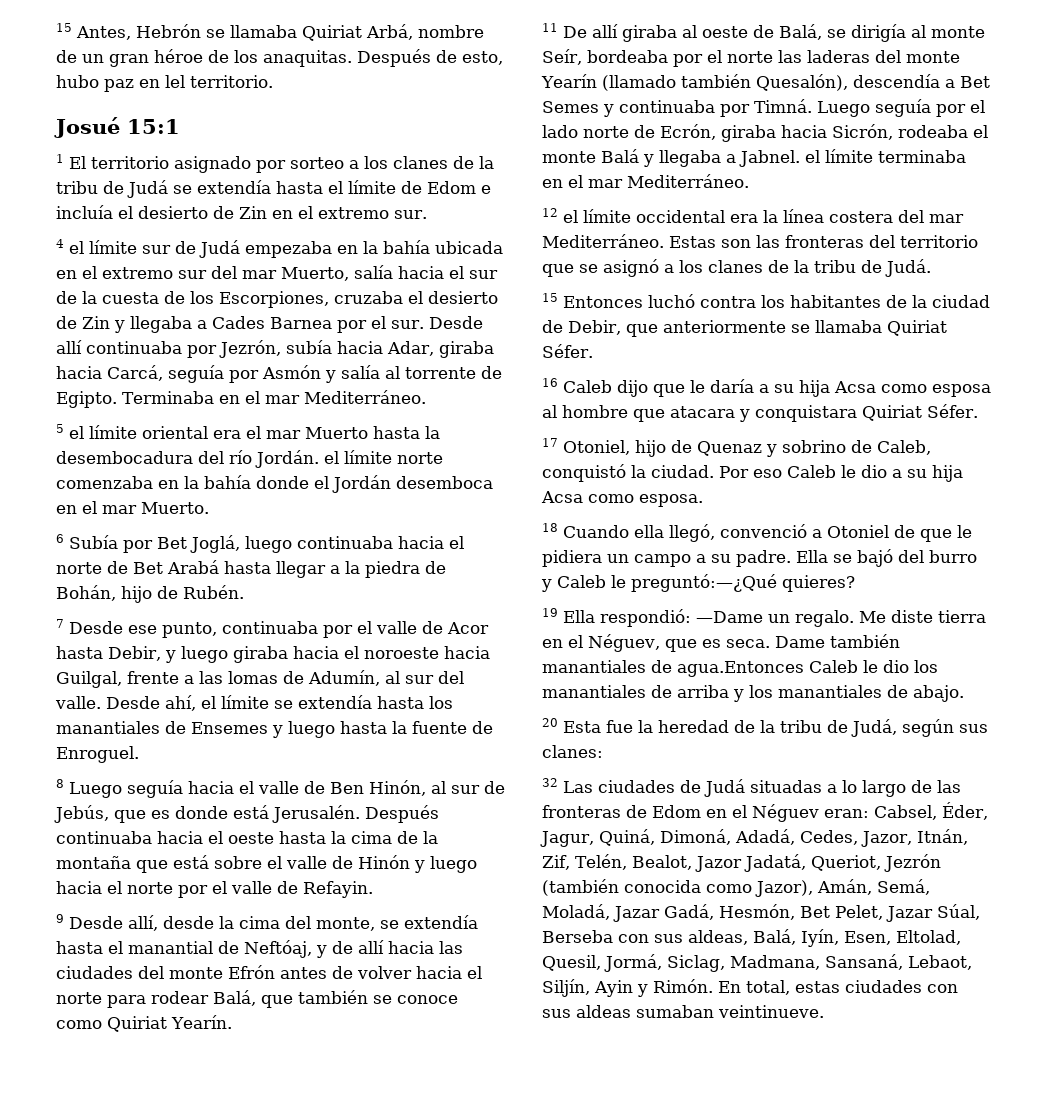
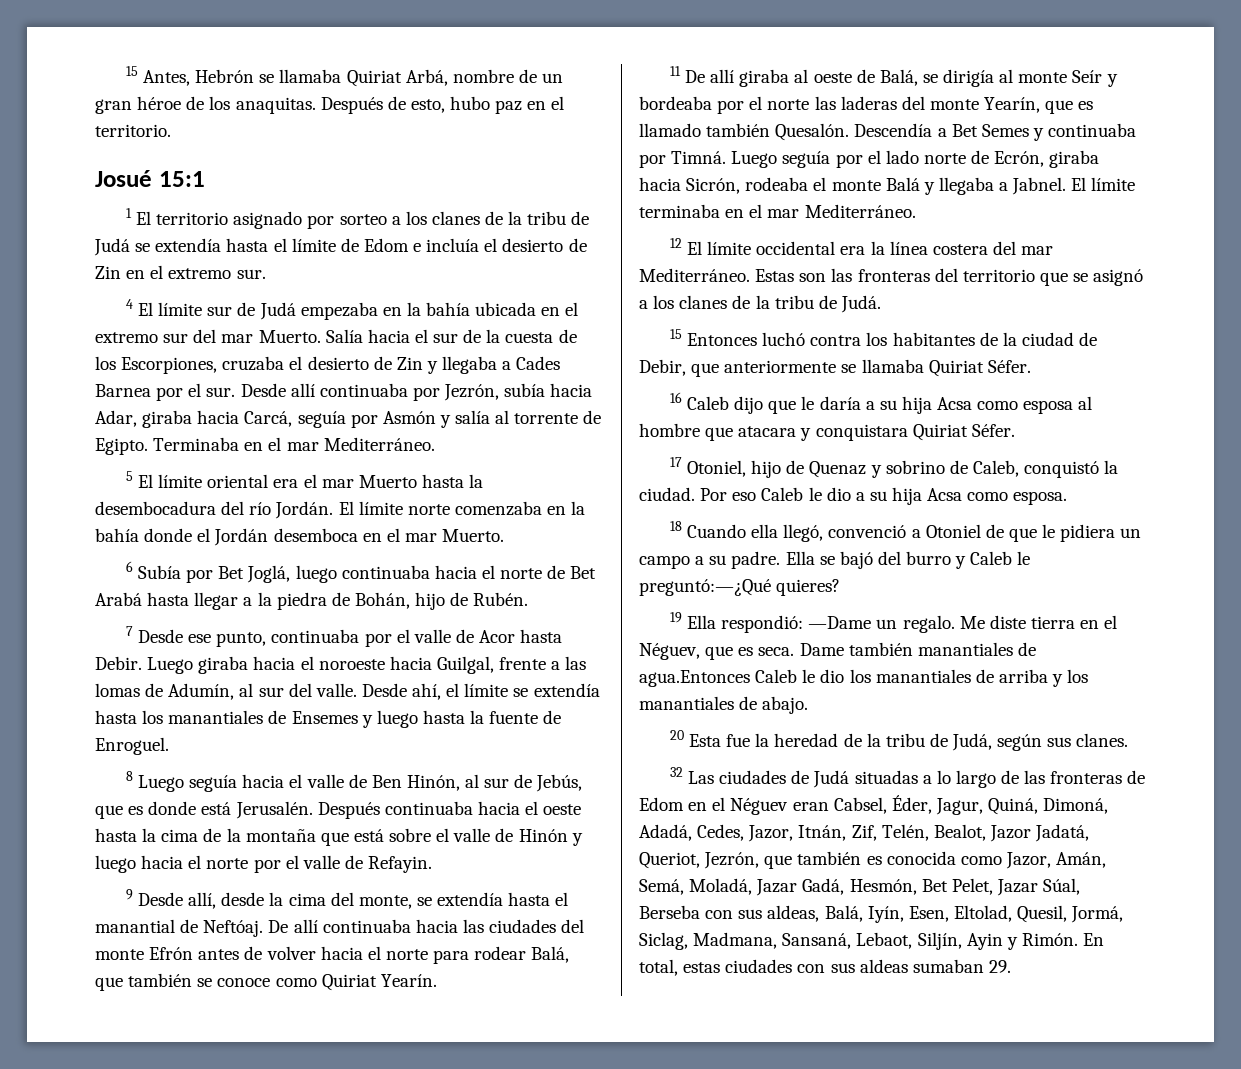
[165,75,185,88] lel -> [551,96,565,110] el
[69,241,84,254] el -> [138,302,154,316] El
[281,265,393,281] Muerto, salía -> [258,329,363,343] Muerto. Salía
[69,426,84,439] el -> [138,474,154,488] El
[324,451,339,464] el -> [338,501,354,515] El
[108,646,228,663] Debir, y luego -> [95,656,194,674] Debir. Luego
[244,940,384,958] Neftóaj, y de allí -> [203,919,411,937] Neftóaj. De allí continuaba
[542,49,582,65] Seír, -> [1072,70,1118,87] Seír y
[541,74,940,91] Yearín (llamado también Quesalón), descendía -> [984,97,1094,114] [639,123,933,141] Yearín, que es llamado también Quesalón. Descendía
[805,150,820,163] el -> [1071,177,1087,191] El
[563,210,578,223] el -> [687,241,703,255] El
[542,745,603,758] clanes: -> [1076,733,1129,747] clanes.
[824,809,869,818] eran: -> [792,802,829,811] eran
[883,854,941,872] [542,879,619,896] Jezrón (también -> [704,851,882,869] Jezrón, que también es
[755,880,813,897] Jazor), -> [1005,852,1051,869] Jazor,
[718,1005,824,1018] veintinueve. -> [988,960,1011,973] 29.

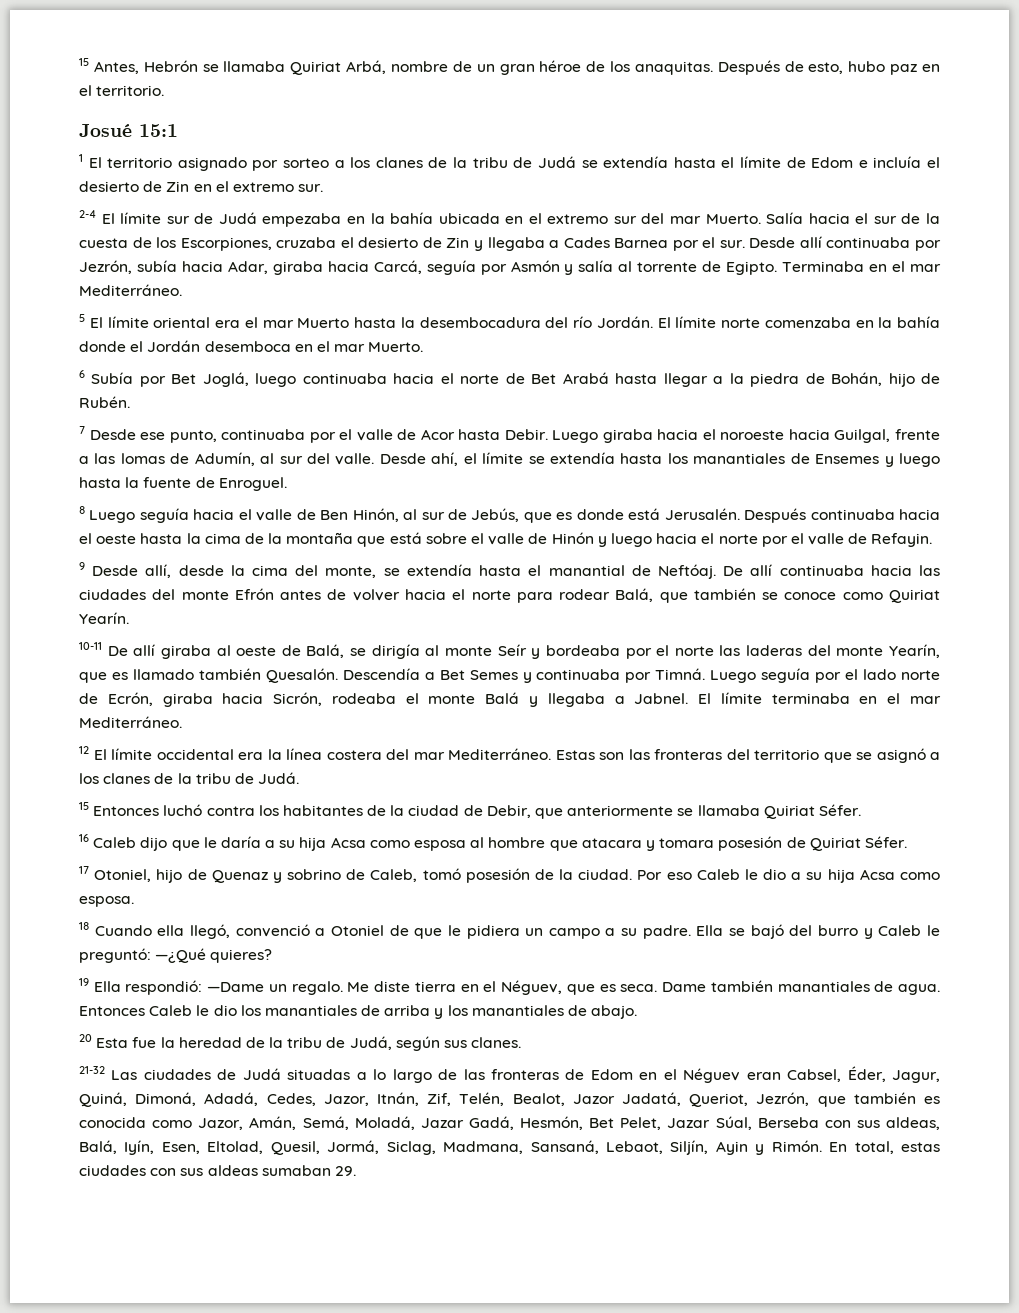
[125,299,133,309] 4 -> [79,210,96,218] 2-4
[669,66,681,76] 11 -> [79,642,102,650] 10-11
[815,424,908,441] conquistara -> [659,836,806,851] tomara posesión de
[1024,461,1100,478] conquistó -> [422,868,554,883] tomó posesión de
[639,579,771,596] preguntó:—¿Qué -> [79,948,207,963] preguntó: —¿Qué
[639,670,750,687] agua.Entonces -> [897,984,940,995] [79,1006,145,1016] agua. Entonces
[669,767,683,777] 32 -> [79,1066,105,1074] 21-32

